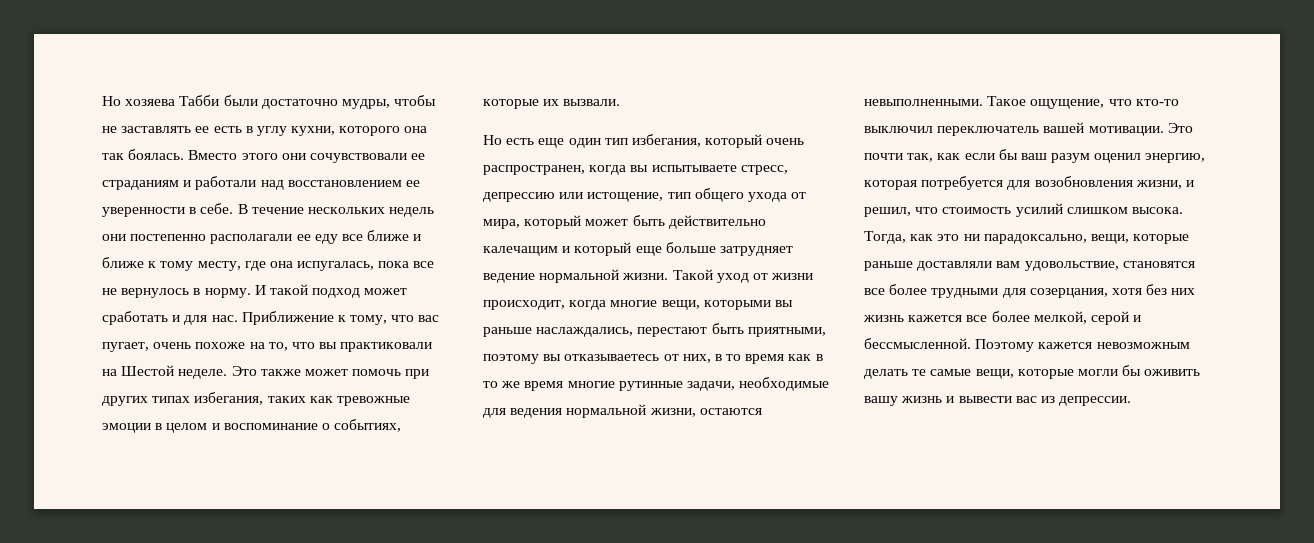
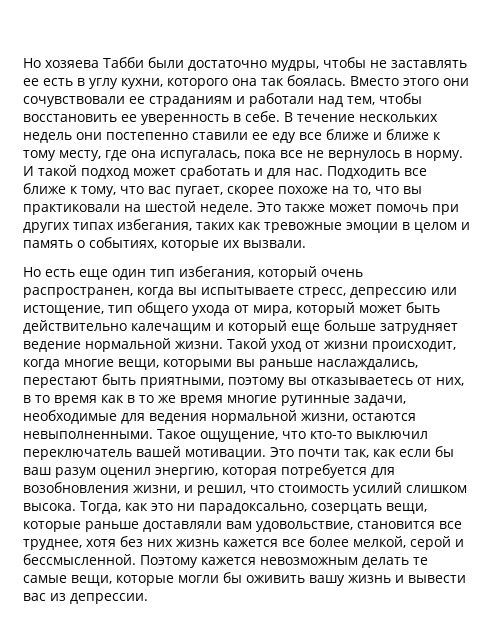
[287,180,420,187] [102,207,185,217] восстановлением ее уверенности -> [347,93,422,105] [23,114,229,125] тем, чтобы восстановить ее уверенность
[210,234,293,244] располагали -> [192,132,248,140] ставили
[241,311,334,325] Приближение -> [327,166,427,179] [23,183,66,194] Подходить все ближе
[153,342,192,349] очень -> [227,186,274,197] скорее
[121,365,175,376] Шестой -> [145,201,196,212] шестой
[223,423,318,430] воспоминание -> [23,240,73,248] память
(1087, 239) none -> [311,503,382,514] созерцать
[1122,261,1195,268] [864,284,1108,298] становятся все более трудными для созерцания, -> [357,521,462,529] [23,539,82,550] становится все труднее,

